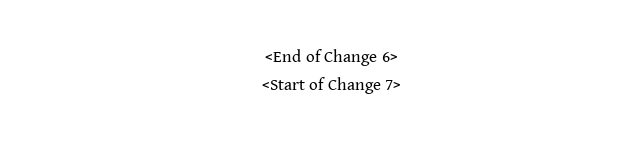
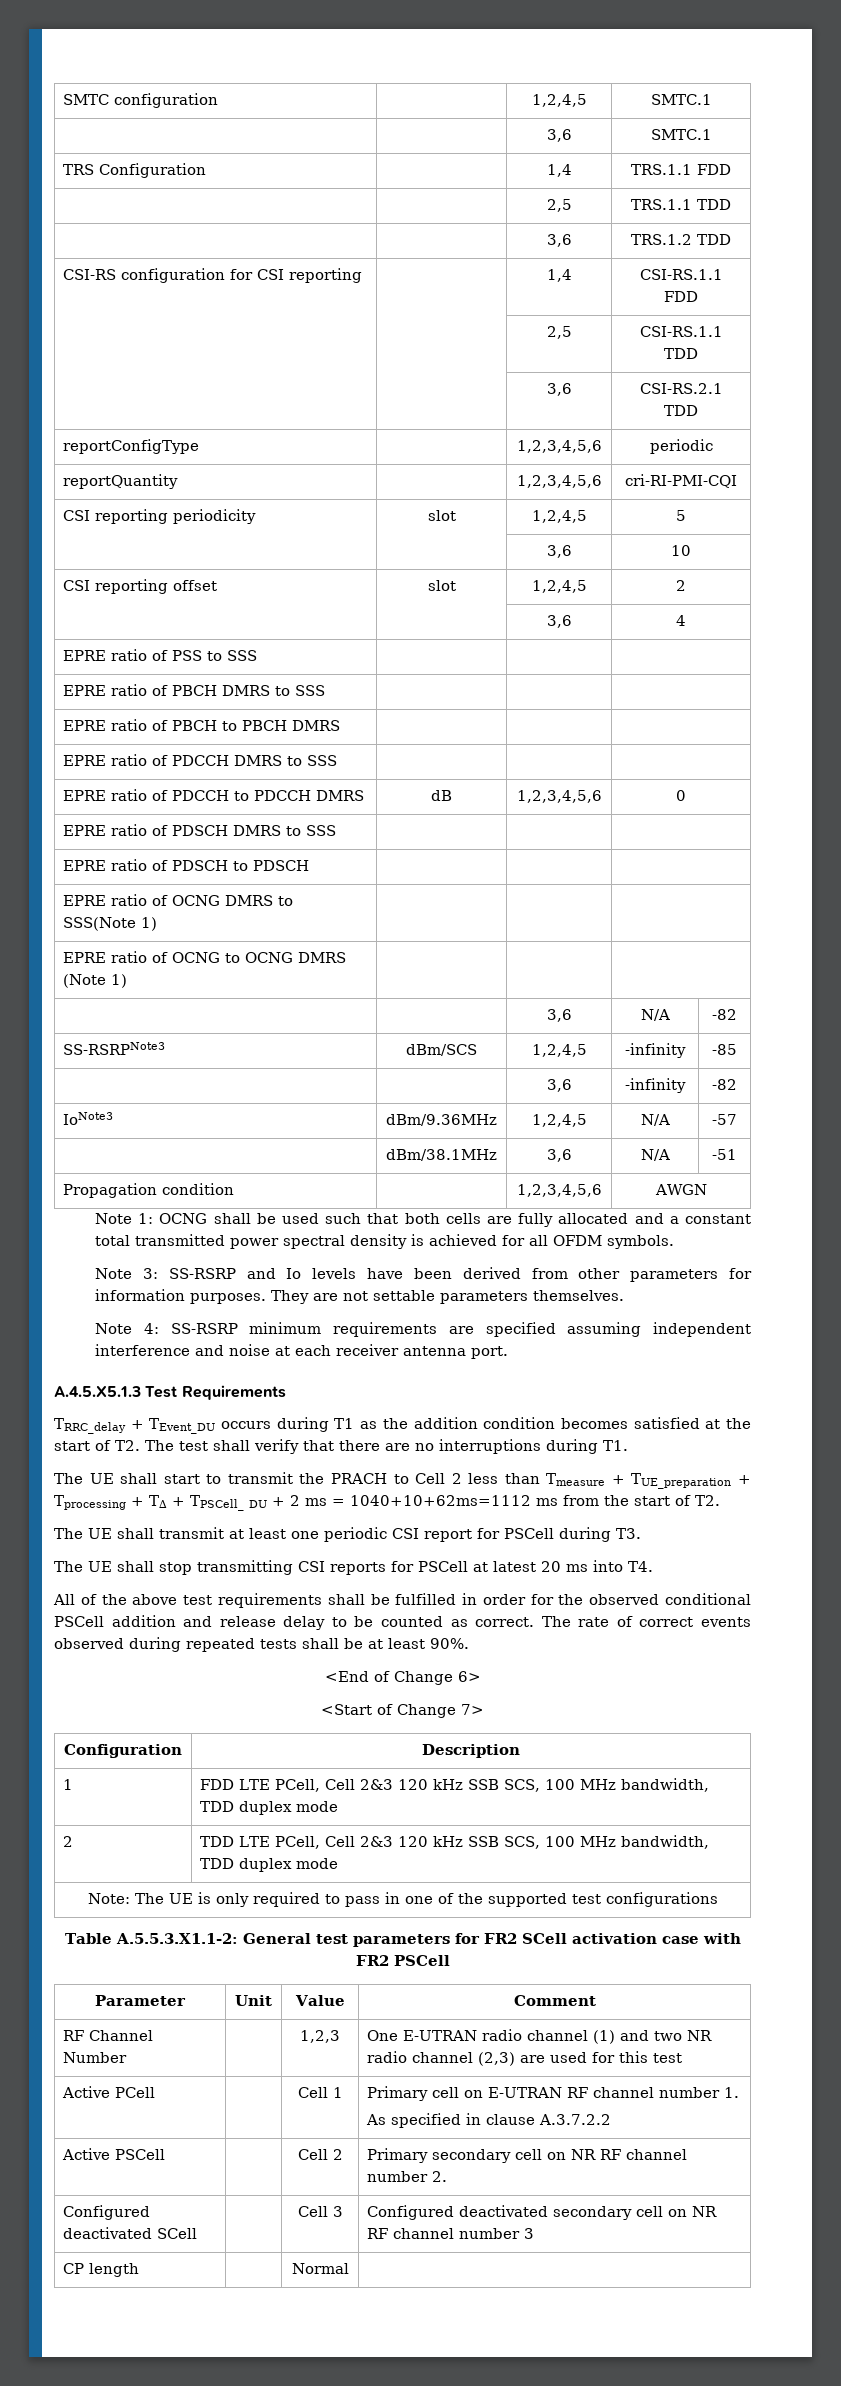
(265, 55) none -> [63,93,219,108] [531,94,587,107] [650,94,712,105] [546,129,572,142] [650,129,712,140] [63,163,207,178] [546,164,572,177] [631,164,731,175] [546,199,572,212] [631,199,731,210] [546,234,572,247] [631,234,731,245] [63,268,363,283] [546,269,572,282] [639,269,723,280] [664,291,698,302] [546,326,572,339] [639,326,723,337] [664,348,698,359] [546,383,572,396] [639,383,723,394] [664,405,698,416] [63,439,200,454] [516,440,602,453] [649,439,713,454] [63,474,179,489] [516,475,602,488] [625,474,737,488] [63,509,257,524] [427,510,456,521] [531,510,587,523] [676,510,686,521] [546,545,572,558] [671,545,691,556] [63,579,218,594] [427,580,456,591] [531,580,587,593] [676,580,686,591] [546,615,572,628] [676,615,686,626] [63,649,258,661] [63,684,326,696] [63,719,341,731] [63,754,338,766] [63,789,365,801] [431,790,453,801] [516,790,602,803] [676,790,686,801] [63,824,337,836] [63,859,310,871] [63,894,294,906] [63,917,158,931] [63,951,347,963] [63,974,128,988] [546,1009,572,1022] [640,1009,670,1021] [712,1009,737,1020] [63,1042,166,1055] [406,1044,478,1056] [531,1044,587,1057] [625,1043,686,1058] [712,1044,737,1055] [546,1079,572,1092] [625,1078,686,1093] [712,1079,737,1090] [63,1112,114,1125] [386,1114,498,1126] [531,1114,587,1127] [640,1114,670,1126] [712,1114,737,1125] [386,1149,498,1161] [546,1149,572,1162] [640,1149,670,1161] [712,1149,737,1160] [63,1183,235,1198] [516,1184,602,1197] [654,1184,707,1195] [95,1213,752,1227] [95,1234,675,1249] [95,1267,752,1282] [95,1289,625,1304] [95,1322,751,1337] [95,1344,509,1359] [54,1385,286,1400] [54,1417,751,1434] [54,1439,628,1454] [54,1472,751,1489] [54,1495,720,1511] [54,1527,641,1542] [54,1560,653,1575] [53,1593,751,1608] [54,1615,751,1630] [54,1637,469,1652] SMTC configuration | | 1,2,4,5 | SMTC.1 // | | 3,6 | SMTC.1 // TRS Configuration | | 1,4 | TRS.1.1 FDD // | | 2,5 | TRS.1.1 TDD // | | 3,6 | TRS.1.2 TDD // CSI-RS configuration for CSI reporting | | 1,4 | CSI-RS.1.1 FDD // | | 2,5 | CSI-RS.1.1 TDD // | | 3,6 | CSI-RS.2.1 TDD // reportConfigType | | 1,2,3,4,5,6 | periodic // reportQuantity | | 1,2,3,4,5,6 | cri-RI-PMI-CQI // CSI reporting periodicity | slot | 1,2,4,5 | 5 // | | 3,6 | 10 // CSI reporting offset | slot | 1,2,4,5 | 2 // | | 3,6 | 4 // EPRE ratio of PSS to SSS | | | // EPRE ratio of PBCH DMRS to SSS | | | // EPRE ratio of PBCH to PBCH DMRS | | | // EPRE ratio of PDCCH DMRS to SSS | | | // EPRE ratio of PDCCH to PDCCH DMRS | dB | 1,2,3,4,5,6 | 0 // EPRE ratio of PDSCH DMRS to SSS | | | // EPRE ratio of PDSCH to PDSCH | | | // EPRE ratio of OCNG DMRS to SSS(Note 1) | | | // EPRE ratio of OCNG to OCNG DMRS (Note 1) | | | // | | 3,6 | N/A | -82 // SS-RSRPNote3 | dBm/SCS | 1,2,4,5 | -infinity | -85 // | | 3,6 | -infinity | -82 // IoNote3 | dBm/9.36MHz | 1,2,4,5 | N/A | -57 // | dBm/38.1MHz | 3,6 | N/A | -51 // Propagation condition | | 1,2,3,4,5,6 | AWGN // Note 1: OCNG shall be used such that both cells are fully allocated and a constant total transmitted power spectral density is achieved for all OFDM symbols. // Note 3: SS-RSRP and Io levels have been derived from other parameters for information purposes. They are not settable parameters themselves. // Note 4: SS-RSRP minimum requirements are specified assuming independent interference and noise at each receiver antenna port. // A.4.5.X5.1.3 Test Requirements // TRRC_delay + TEvent_DU occurs during T1 as the addition condition becomes satisfied at the start of T2. The test shall verify that there are no interruptions during T1. // The UE shall start to transmit the PRACH to Cell 2 less than Tmeasure + TUE_preparation + Tprocessing + T∆ + TPSCell_ DU + 2 ms = 1040+10+62ms=1112 ms from the start of T2. // The UE shall transmit at least one periodic CSI report for PSCell during T3. // The UE shall stop transmitting CSI reports for PSCell at latest 20 ms into T4. // All of the above test requirements shall be fulfilled in order for the observed conditional PSCell addition and release delay to be counted as correct. The rate of correct events observed during repeated tests shall be at least 90%. //
(402, 85) none -> [64,1744,182,1758] [422,1744,520,1758] [63,1779,74,1790] [200,1778,710,1792] [200,1801,339,1815] [63,1836,74,1847] [200,1835,710,1849] [200,1858,339,1872] [87,1892,718,1907] [64,1933,741,1947] [355,1955,450,1966] [95,1995,186,2006] [235,1995,272,2006] [294,1995,345,2006] [513,1995,596,2006] [63,2030,154,2041] [63,2052,128,2063] [300,2030,340,2043] [367,2029,713,2044] [367,2051,683,2066] [62,2086,156,2098] [297,2087,343,2098] [367,2086,740,2101] [366,2113,612,2128] [62,2148,166,2160] [297,2149,343,2160] [367,2148,688,2163] [367,2171,448,2182] [63,2205,151,2220] [63,2227,198,2239] [297,2206,343,2217] [367,2205,718,2220] [367,2228,535,2239] [63,2263,140,2277] [291,2263,349,2274] // Configuration | Description // 1 | FDD LTE PCell, Cell 2&3 120 kHz SSB SCS, 100 MHz bandwidth, TDD duplex mode // 2 | TDD LTE PCell, Cell 2&3 120 kHz SSB SCS, 100 MHz bandwidth, TDD duplex mode // Note: The UE is only required to pass in one of the supported test configurations // Table A.5.5.3.X1.1-2: General test parameters for FR2 SCell activation case with FR2 PSCell // Parameter | Unit | Value | Comment // RF Channel Number | | 1,2,3 | One E-UTRAN radio channel (1) and two NR radio channel (2,3) are used for this test // Active PCell | | Cell 1 | Primary cell on E-UTRAN RF channel number 1. // As specified in clause A.3.7.2.2 // Active PSCell | | Cell 2 | Primary secondary cell on NR RF channel number 2. // Configured deactivated SCell | | Cell 3 | Configured deactivated secondary cell on NR RF channel number 3 // CP length | | Normal |

